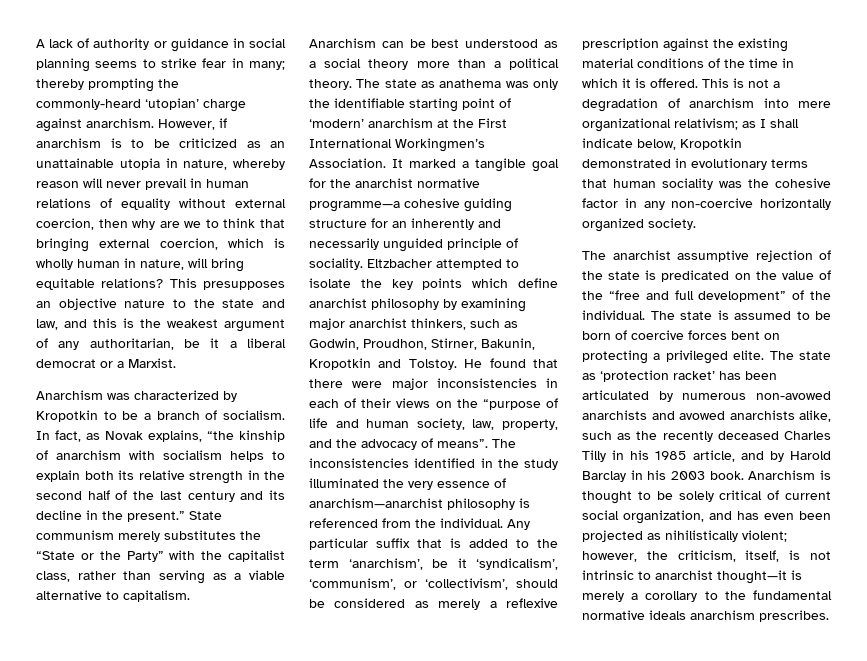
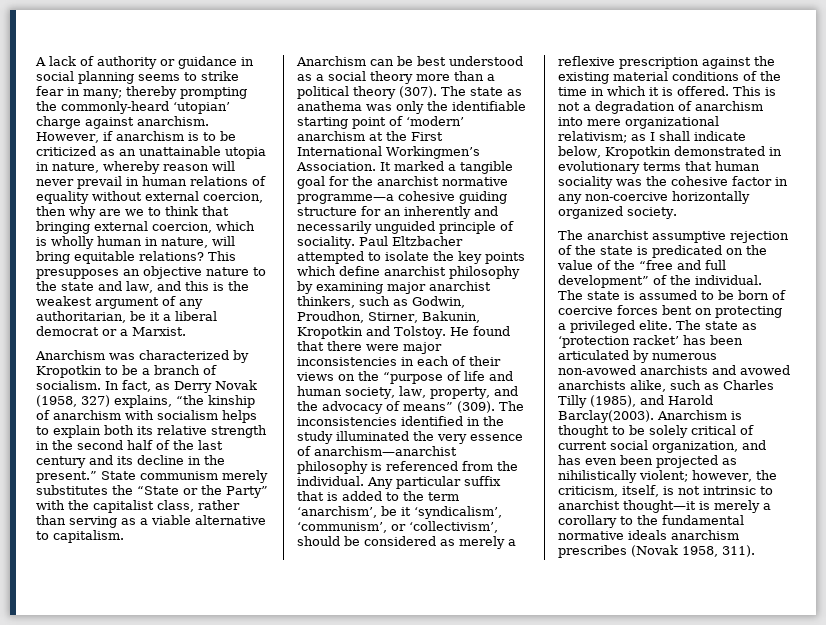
[105,431,143,440] Novak -> [174,380,257,393] [36,395,110,407] Derry Novak (1958, 327)
[309,79,352,90] theory. -> [353,86,437,99] theory (307).
(363, 264) none -> [358,236,388,246] Paul
[437,439,488,448] means”. -> [403,401,495,413] means” (309).
[636,431,831,442] [582,450,831,462] [582,470,744,482] the recently deceased Charles Tilly in his 1985 article, and by Harold Barclay in his 2003 book. -> [723,380,774,390] [558,395,713,408] [558,410,654,423] Charles Tilly (1985), and Harold Barclay(2003).
[759,610,829,622] prescribes. -> [558,545,755,558] prescribes (Novak 1958, 311).

